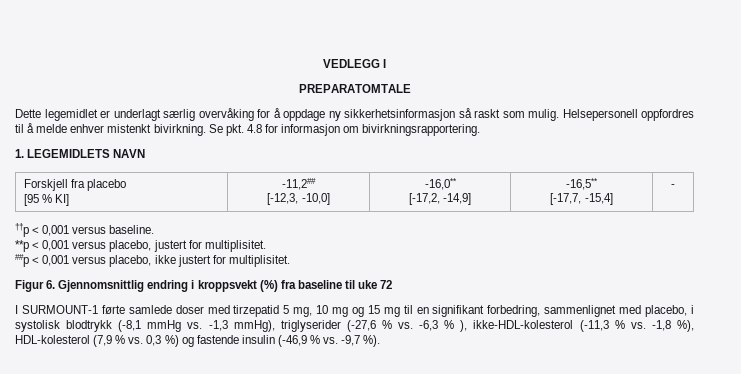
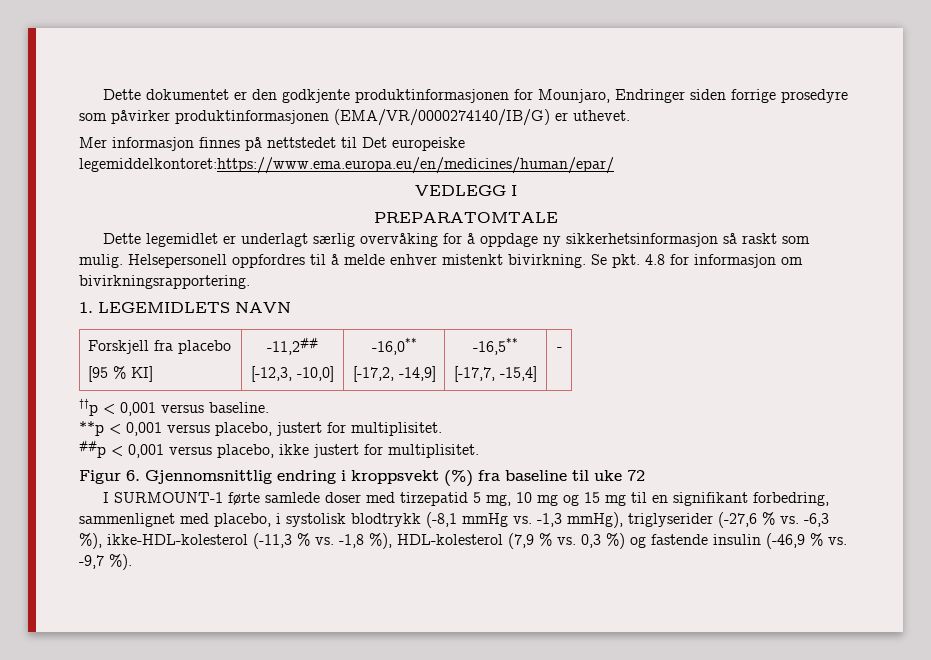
(322, 63) none -> [102,89,848,103] [79,109,630,126] [79,137,465,151] [79,157,614,174] Dette dokumentet er den godkjente produktinformasjonen for Mounjaro, Endringer siden forrige prosedyre som påvirker produktinformasjonen (EMA/VR/0000274140/IB/G) er uthevet. // Mer informasjon finnes på nettstedet til Det europeiske legemiddelkontoret:https://www.ema.europa.eu/en/medicines/human/epar/ //
[444,320,468,332] % ), -> [79,533,102,549] %),

